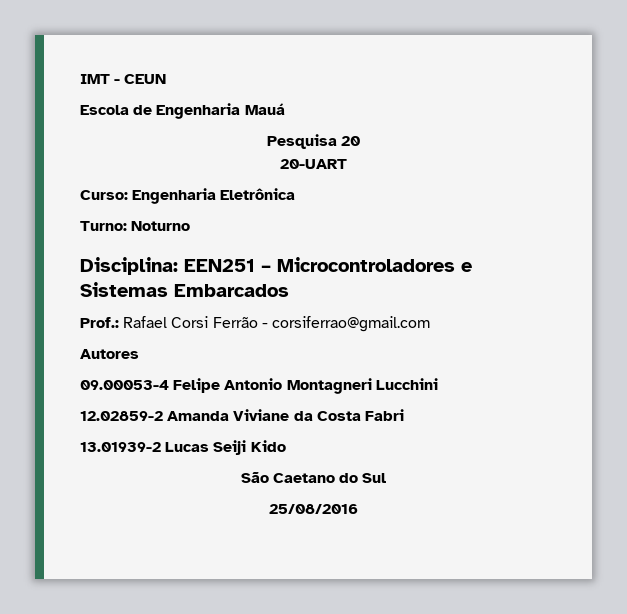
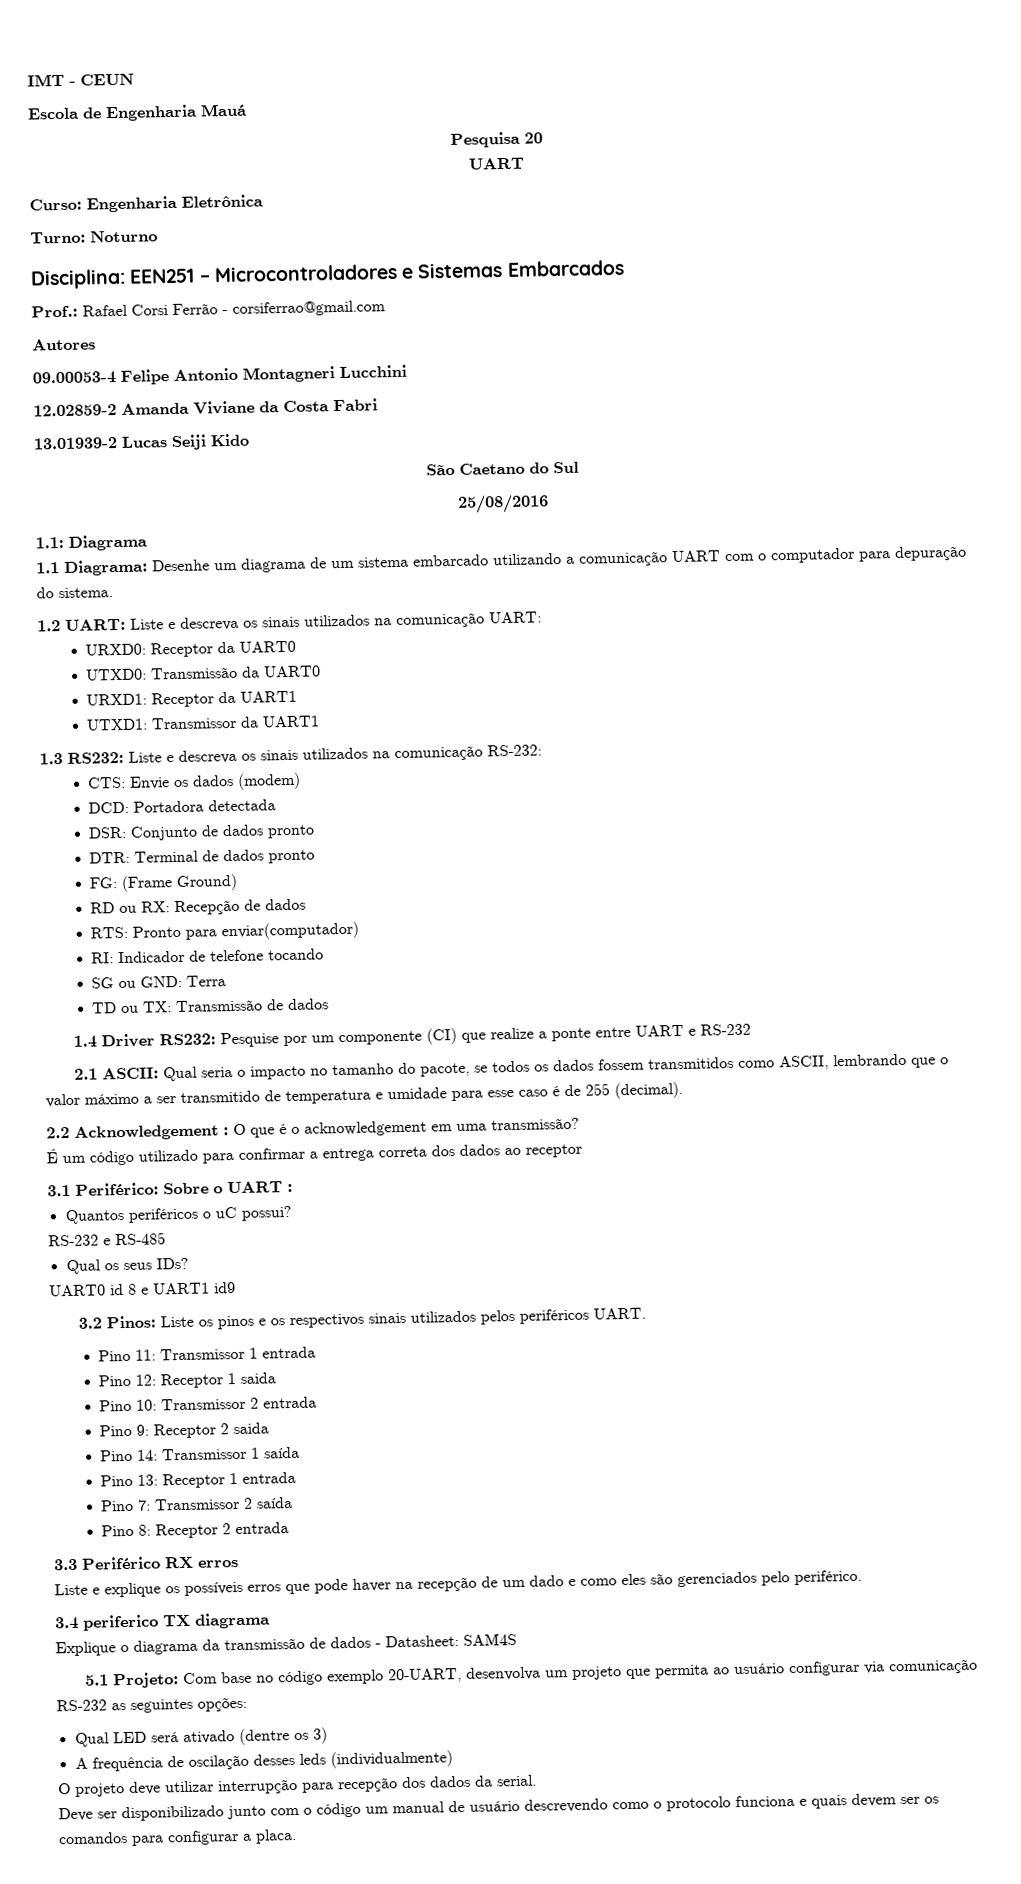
[280,159,347,169] 20-UART -> [468,157,525,170] UART
(358, 509) none -> [35,534,147,551] [36,545,967,576] [36,587,113,599] [37,611,542,632] [85,640,297,658] [86,665,322,681] [86,690,298,708] [86,715,321,731] [39,744,542,765] [87,772,302,790] [88,799,277,814] [88,824,316,841] [89,849,316,864] [89,873,239,892] [90,898,307,916] [90,921,360,941] [91,948,325,964] [91,975,227,989] [92,998,330,1014] [72,1023,751,1048] [73,1053,949,1082] [45,1081,683,1108] [46,1117,580,1141] [46,1143,582,1166] [47,1181,293,1197] [64,1205,292,1225] [48,1232,166,1247] [65,1257,189,1275] [49,1282,236,1297] [77,1307,646,1330] [98,1346,317,1362] [98,1372,277,1389] [99,1396,318,1412] [99,1422,270,1439] [100,1446,301,1462] [100,1471,297,1489] [100,1497,294,1512] [101,1522,290,1539] [54,1556,239,1571] [54,1569,862,1598] [55,1612,270,1631] [55,1633,517,1657] [84,1658,978,1689] [56,1696,247,1713] [74,1727,328,1747] [74,1750,453,1772] [58,1774,537,1797] [58,1793,939,1822] [58,1829,297,1846] // 1.1: Diagrama // 1.1 Diagrama: Desenhe um diagrama de um sistema embarcado utilizando a comunicação UART com o computador para depuração do sistema. // 1.2 UART: Liste e descreva os sinais utilizados na comunicação UART: // URXD0: Receptor da UART0 // UTXD0: Transmissão da UART0 // URXD1: Receptor da UART1 // UTXD1: Transmissor da UART1 // 1.3 RS232: Liste e descreva os sinais utilizados na comunicação RS-232: // CTS: Envie os dados (modem) // DCD: Portadora detectada // DSR: Conjunto de dados pronto // DTR: Terminal de dados pronto // FG: (Frame Ground) // RD ou RX: Recepção de dados // RTS: Pronto para enviar(computador) // RI: Indicador de telefone tocando // SG ou GND: Terra // TD ou TX: Transmissão de dados // 1.4 Driver RS232: Pesquise por um componente (CI) que realize a ponte entre UART e RS-232 // 2.1 ASCII: Qual seria o impacto no tamanho do pacote, se todos os dados fossem transmitidos como ASCII, lembrando que o valor máximo a ser transmitido de temperatura e umidade para esse caso é de 255 (decimal). // 2.2 Acknowledgement : O que é o acknowledgement em uma transmissão? // É um código utilizado para confirmar a entrega correta dos dados ao receptor // 3.1 Periférico: Sobre o UART : // Quantos periféricos o uC possui? // RS-232 e RS-485 // Qual os seus IDs? // UART0 id 8 e UART1 id9 // 3.2 Pinos: Liste os pinos e os respectivos sinais utilizados pelos periféricos UART. // Pino 11: Transmissor 1 entrada // Pino 12: Receptor 1 saida // Pino 10: Transmissor 2 entrada // Pino 9: Receptor 2 saida // Pino 14: Transmissor 1 saída // Pino 13: Receptor 1 entrada // Pino 7: Transmissor 2 saída // Pino 8: Receptor 2 entrada // 3.3 Periférico RX erros // Liste e explique os possíveis erros que pode haver na recepção de um dado e como eles são gerenciados pelo periférico. // 3.4 periferico TX diagrama // Explique o diagrama da transmissão de dados - Datasheet: SAM4S // 5.1 Projeto: Com base no código exemplo 20-UART, desenvolva um projeto que permita ao usuário configurar via comunicação RS-232 as seguintes opções: // Qual LED será ativado (dentre os 3) // A frequência de oscilação desses leds (individualmente) // O projeto deve utilizar interrupção para recepção dos dados da serial. // Deve ser disponibilizado junto com o código um manual de usuário descrevendo como o protocolo funciona e quais devem ser os comandos para configurar a placa.

